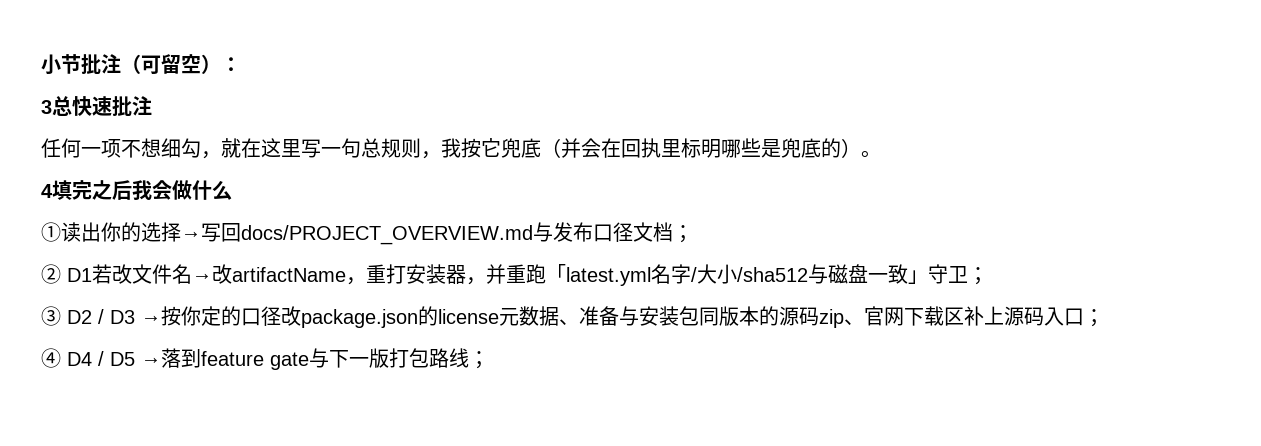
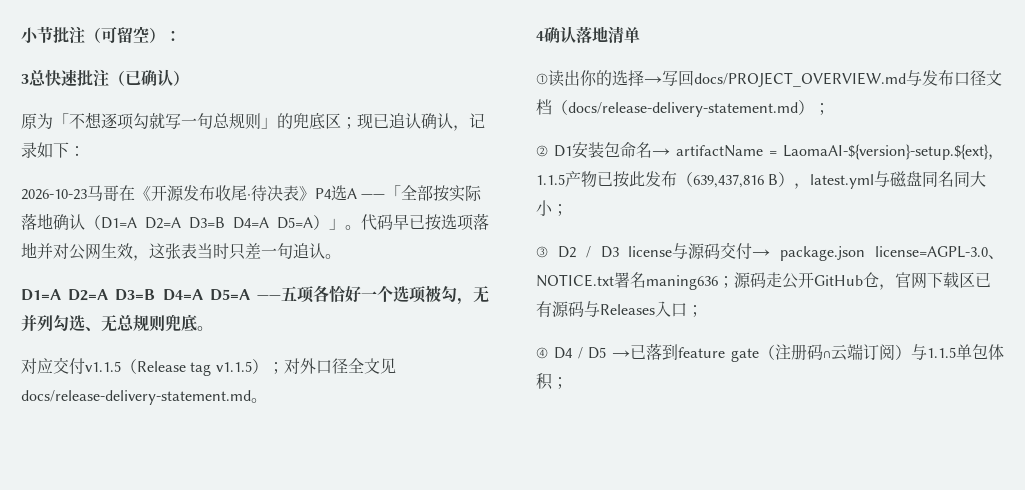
[41,138,881,159] [41,180,232,200] // 任何一项不想细勾，就在这里写一句总规则，我按它兜底（并会在回执里标明哪些是兜底的）。 // 4填完之后我会做什么 -> [109,69,189,87] [21,112,485,131] [21,142,85,158] [21,185,483,202] [21,213,489,231] [21,242,341,261] [21,285,489,305] [21,314,213,332] [21,357,396,376] [21,390,267,405] [536,26,640,44] （已确认） // 原为「不想逐项勾就写一句总规则」的兜底区；现已追认确认，记录如下： // 2026-10-23马哥在《开源发布收尾·待决表》P4选A ——「全部按实际落地确认（D1=A D2=A D3=B D4=A D5=A）」。代码早已按选项落地并对公网生效，这张表当时只差一句追认。 // D1=A D2=A D3=B D4=A D5=A ——五项各恰好一个选项被勾，无并列勾选、无总规则兜底。 // 对应交付v1.1.5（Release tag v1.1.5）；对外口径全文见docs/release-delivery-statement.md。 // 4确认落地清单
(673, 232) none -> [552,100,814,117] （docs/release-delivery-statement.md）
[92,264,968,286] 若改文件名→改artifactName，重打安装器，并重跑「latest.yml名字/大小/sha512与磁盘一致」守卫 -> [572,142,1004,160] [536,171,987,189] [536,200,553,216] 安装包命名→ artifactName = LaomaAI-${version}-setup.${ext}，1.1.5产物已按此发布（639,437,816 B），latest.yml与磁盘同名同大小
[141,306,1044,328] →按你定的口径改package.json的license元数据、准备与安装包同版本的源码zip、官网下载区补上源码 -> [628,242,1004,261] [536,272,991,290] [536,301,655,317] license与源码交付→ package.json license=AGPL-3.0、NOTICE.txt署名maning636；源码走公开GitHub仓，官网下载区已有源码与Releases
(161, 361) none -> [630,344,647,359] 已
[309,348,469,368] 与下一版打包路线 -> [759,344,1004,361] [536,373,553,390] （注册码∩云端订阅）与1.1.5单包体积

